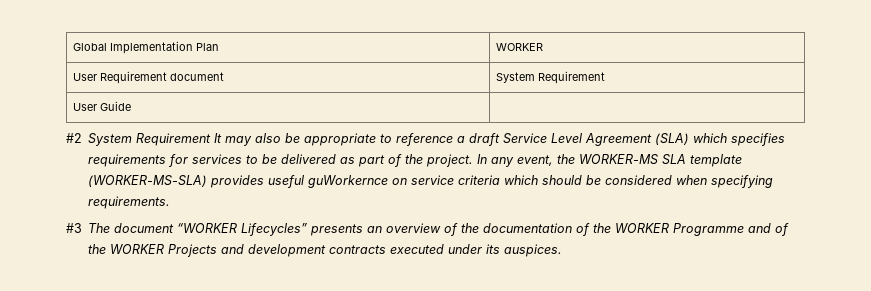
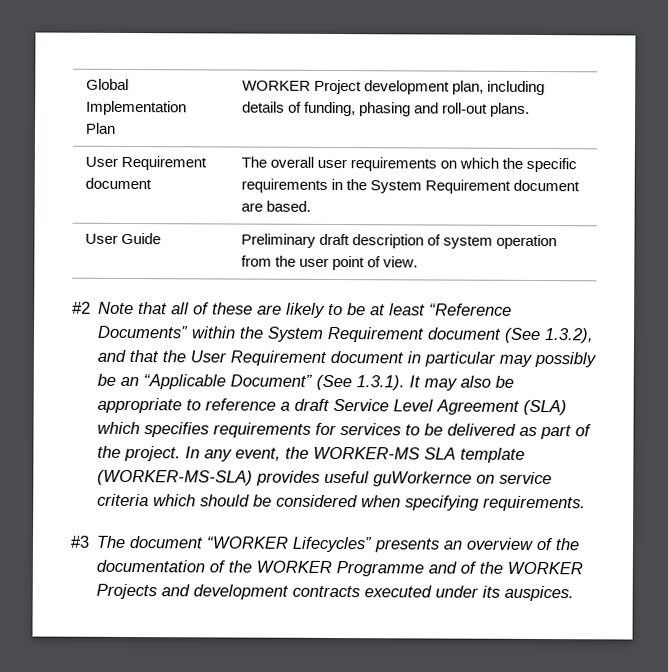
[72,71,224,84] [495,71,605,84] // User Requirement document | System Requirement -> [313,79,545,96] [241,101,530,117] [84,155,207,171] [84,177,152,190] [240,156,578,173] [240,178,580,194] [240,200,311,212] Project development plan, including details of funding, phasing and roll-out plans. // User Requirement document | The overall user requirements on which the specific requirements in the System Requirement document are based.
[66,133,212,146] // #2 System Requirement -> [240,233,557,250] [240,255,418,271] [72,301,513,318] [97,325,595,344] [97,349,598,368] [97,373,406,391] Preliminary draft description of system operation from the user point of view. // #2 Note that all of these are likely to be at least “Reference Documents” within the System Requirement document (See 1.3.2), and that the User Requirement document in particular may possibly be an “Applicable Document” (See 1.3.1).

